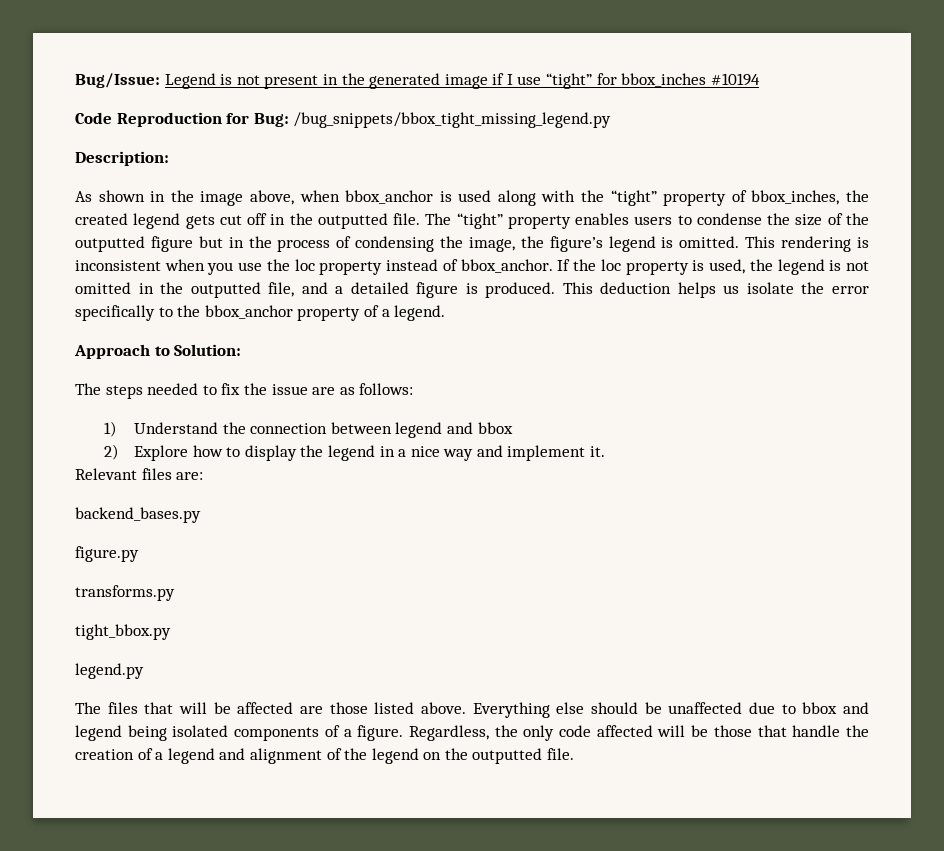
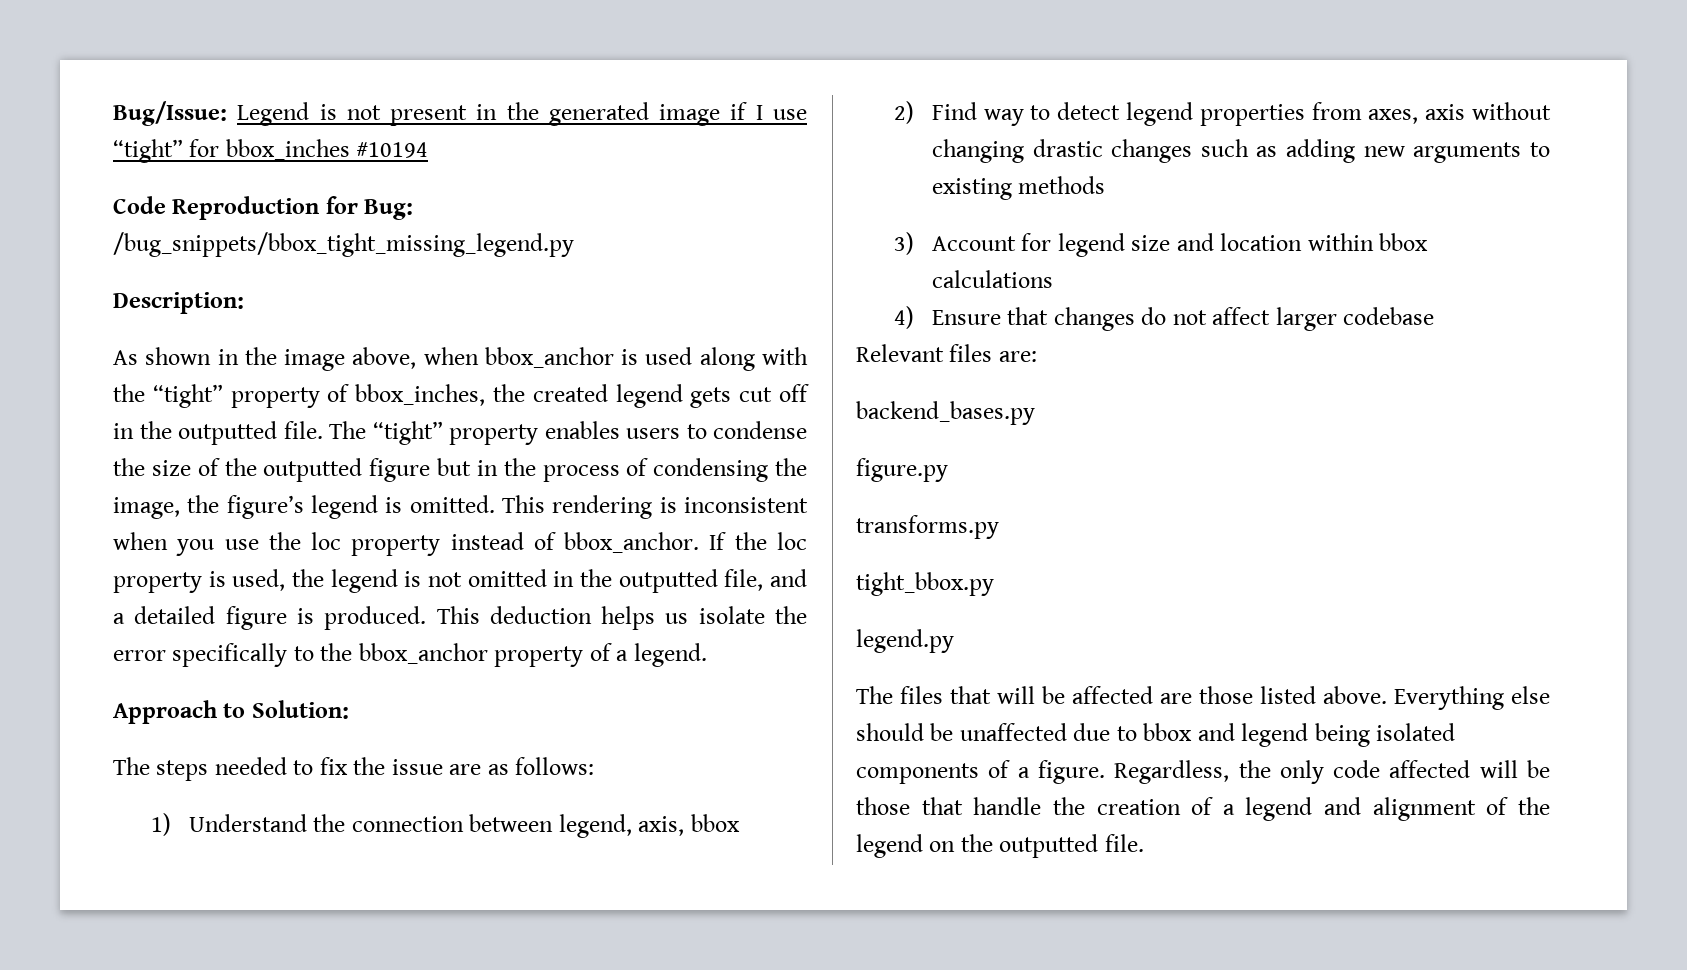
[395,422,473,438] legend and -> [558,814,685,838] legend, axis,
[133,445,606,461] Explore how to display the legend in a nice way and implement it. -> [931,102,1551,126] [931,139,1550,163] [931,176,1106,200] [893,232,1429,257] [931,270,1053,288] [893,306,1435,331] Find way to detect legend properties from axes, axis without changing drastic changes such as adding new arguments to existing methods // 3) Account for legend size and location within bbox calculations // 4) Ensure that changes do not affect larger codebase

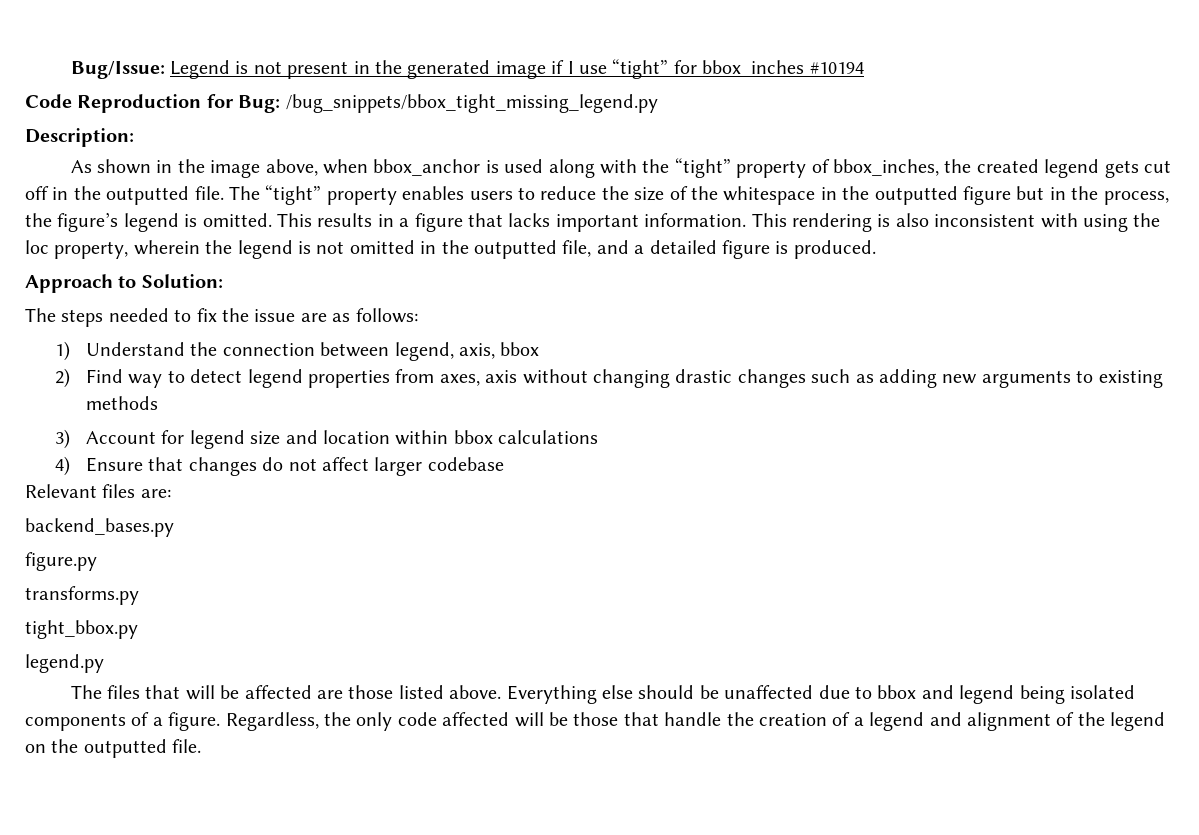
[713,421,807,439] condense -> [540,186,597,200] reduce
(257, 467) none -> [723,186,870,205] whitespace in the
[542,458,807,482] [113,497,180,519] process of condensing the image, -> [1103,191,1169,205] process,
[552,495,808,519] [113,532,807,556] [113,569,286,593] rendering is inconsistent when you use the loc property instead of bbox_anchor. If the loc property is used, -> [317,213,1161,232] [25,240,200,259] results in a figure that lacks important information. This rendering is also inconsistent with using the loc property, wherein
[436,606,807,630] [113,643,707,667] This deduction helps us isolate the error specifically to the bbox_anchor property of a legend. -> (876, 249) none

